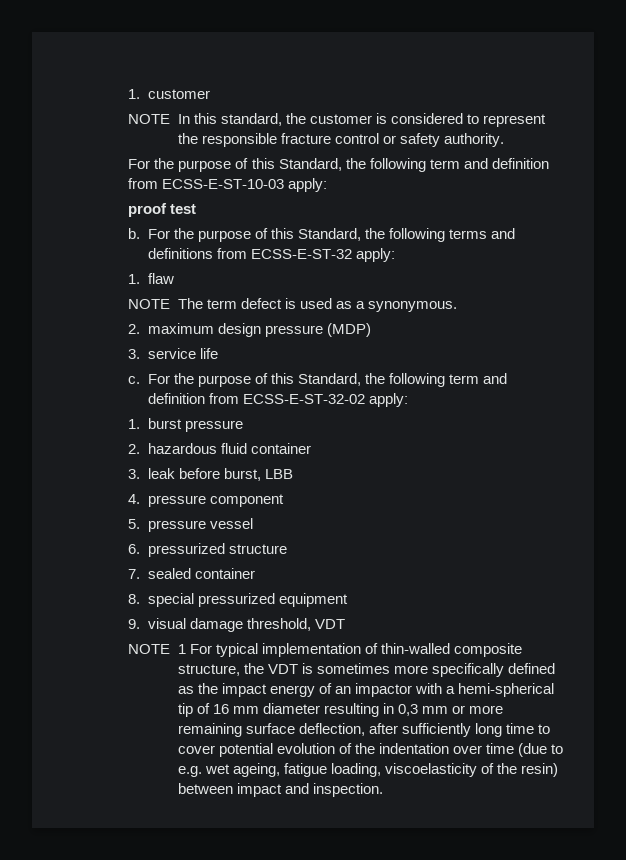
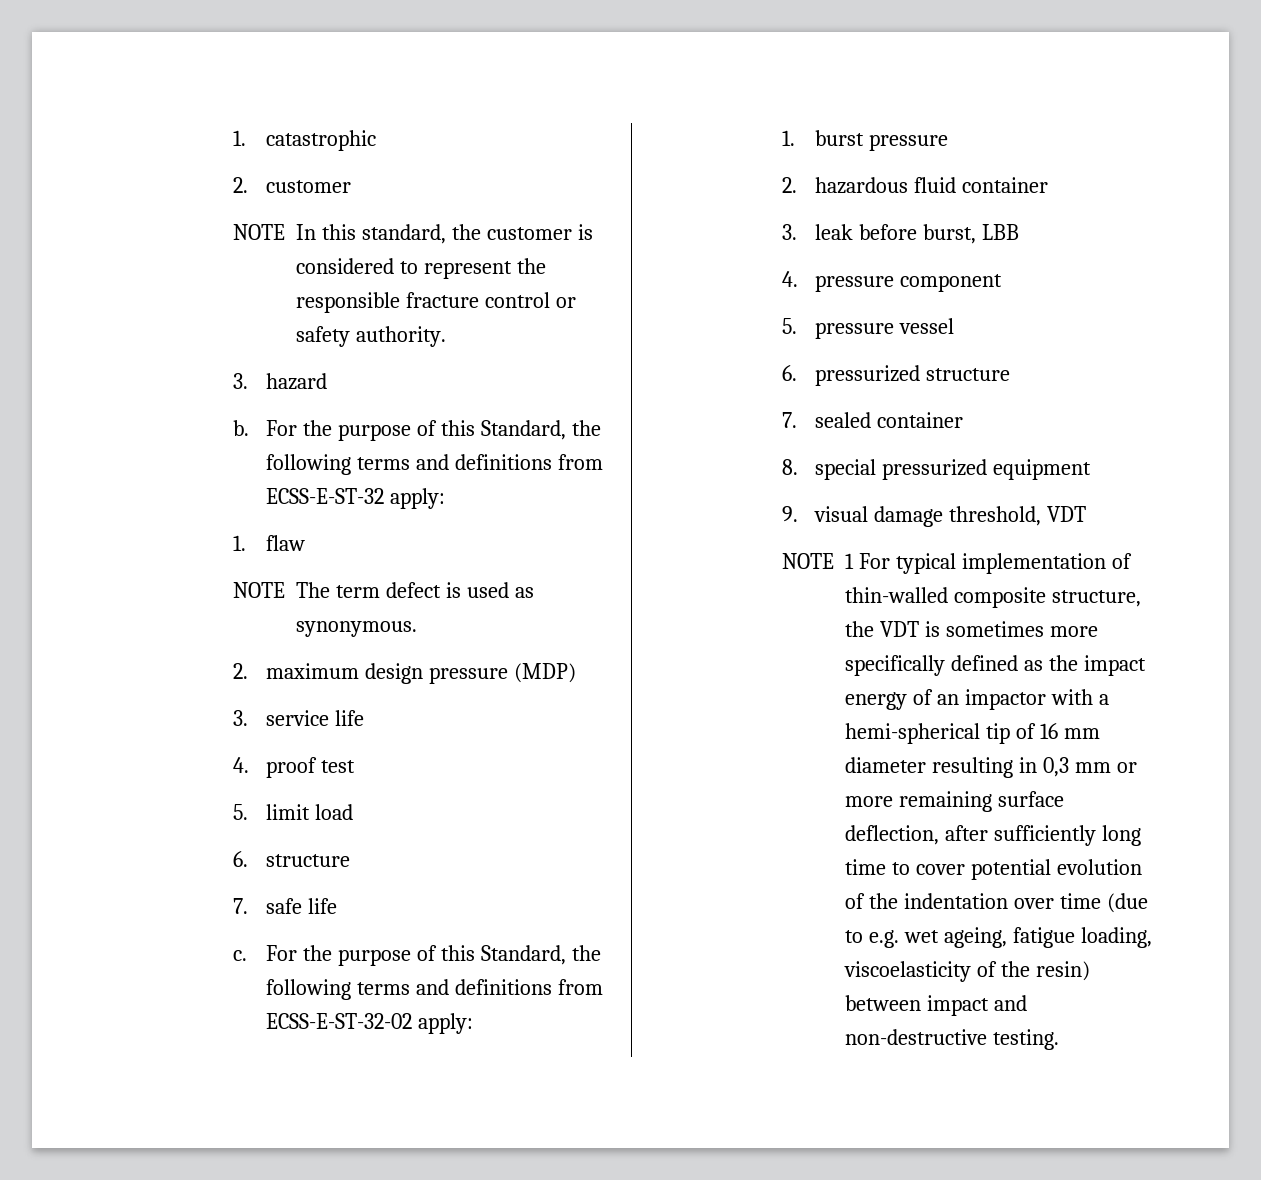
[128,89,141,99] 1. -> [233,130,376,151] [233,177,249,193] 1. catastrophic // 2.
[128,158,549,172] [128,178,328,192] [128,203,197,217] For the purpose of this Standard, the following term and definition from ECSS-E-ST-10-03 apply: // proof test -> [233,373,327,390] 3. hazard
[356,301,366,309] a -> (535, 592) none
(218, 353) none -> [233,757,355,778] [233,804,353,820] [233,851,350,867] [233,898,337,914] // 4. proof test // 5. limit load // 6. structure // 7. safe life
[449,373,508,384] [147,393,205,404] term and definition -> [356,979,552,995] terms and definitions
[312,783,383,797] inspection. -> [845,1029,1060,1050] non-destructive testing.

